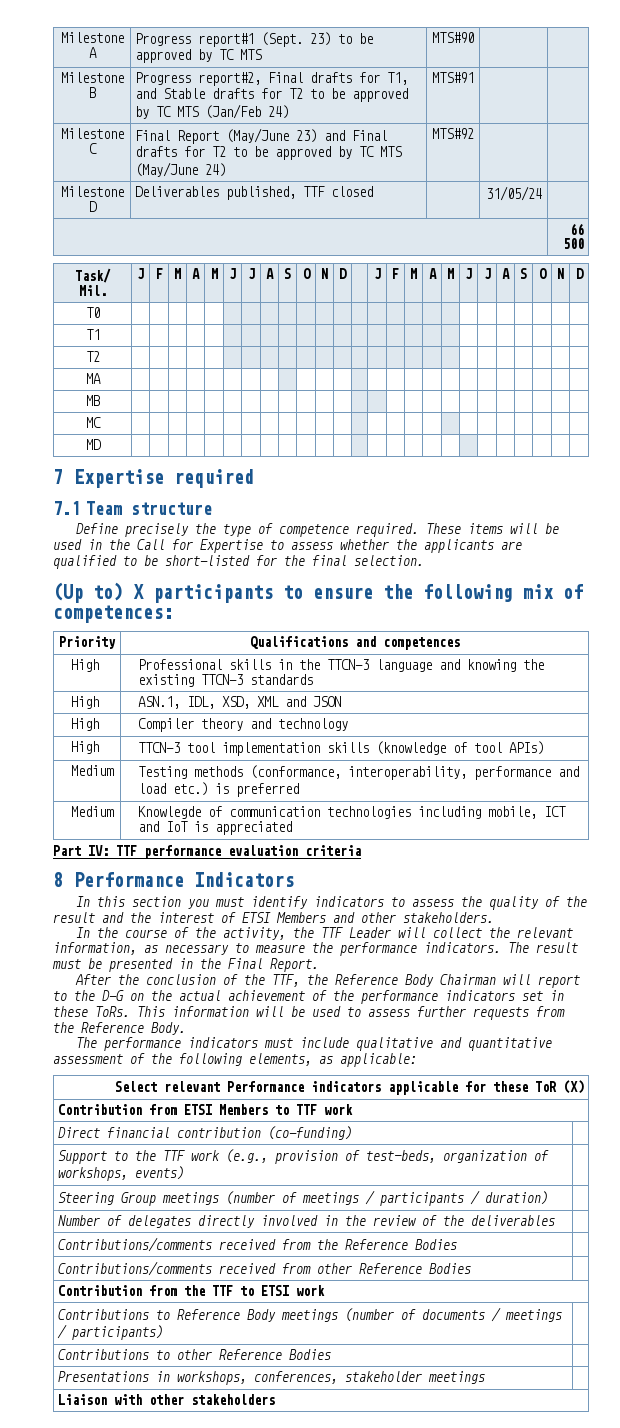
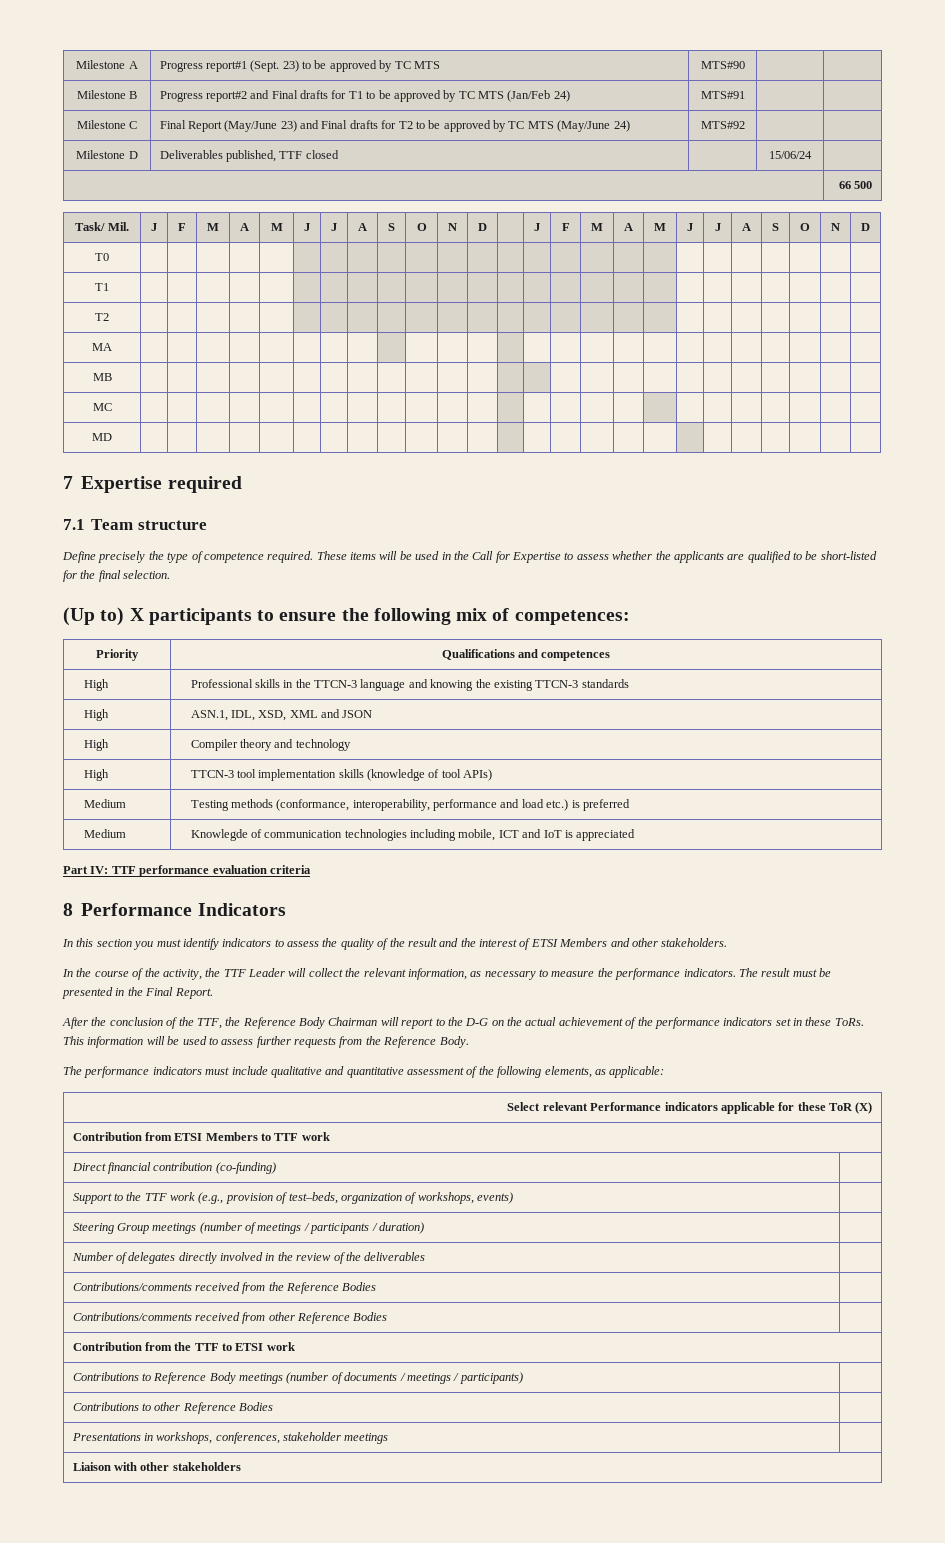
[198,72,409,86] [135,88,304,99] report#2, Final drafts for T1, and Stable drafts for T2 -> [205,90,363,102] report#2 and Final drafts for T1
[485,186,542,201] 31/05/24 -> [769,151,812,159] 15/06/24

